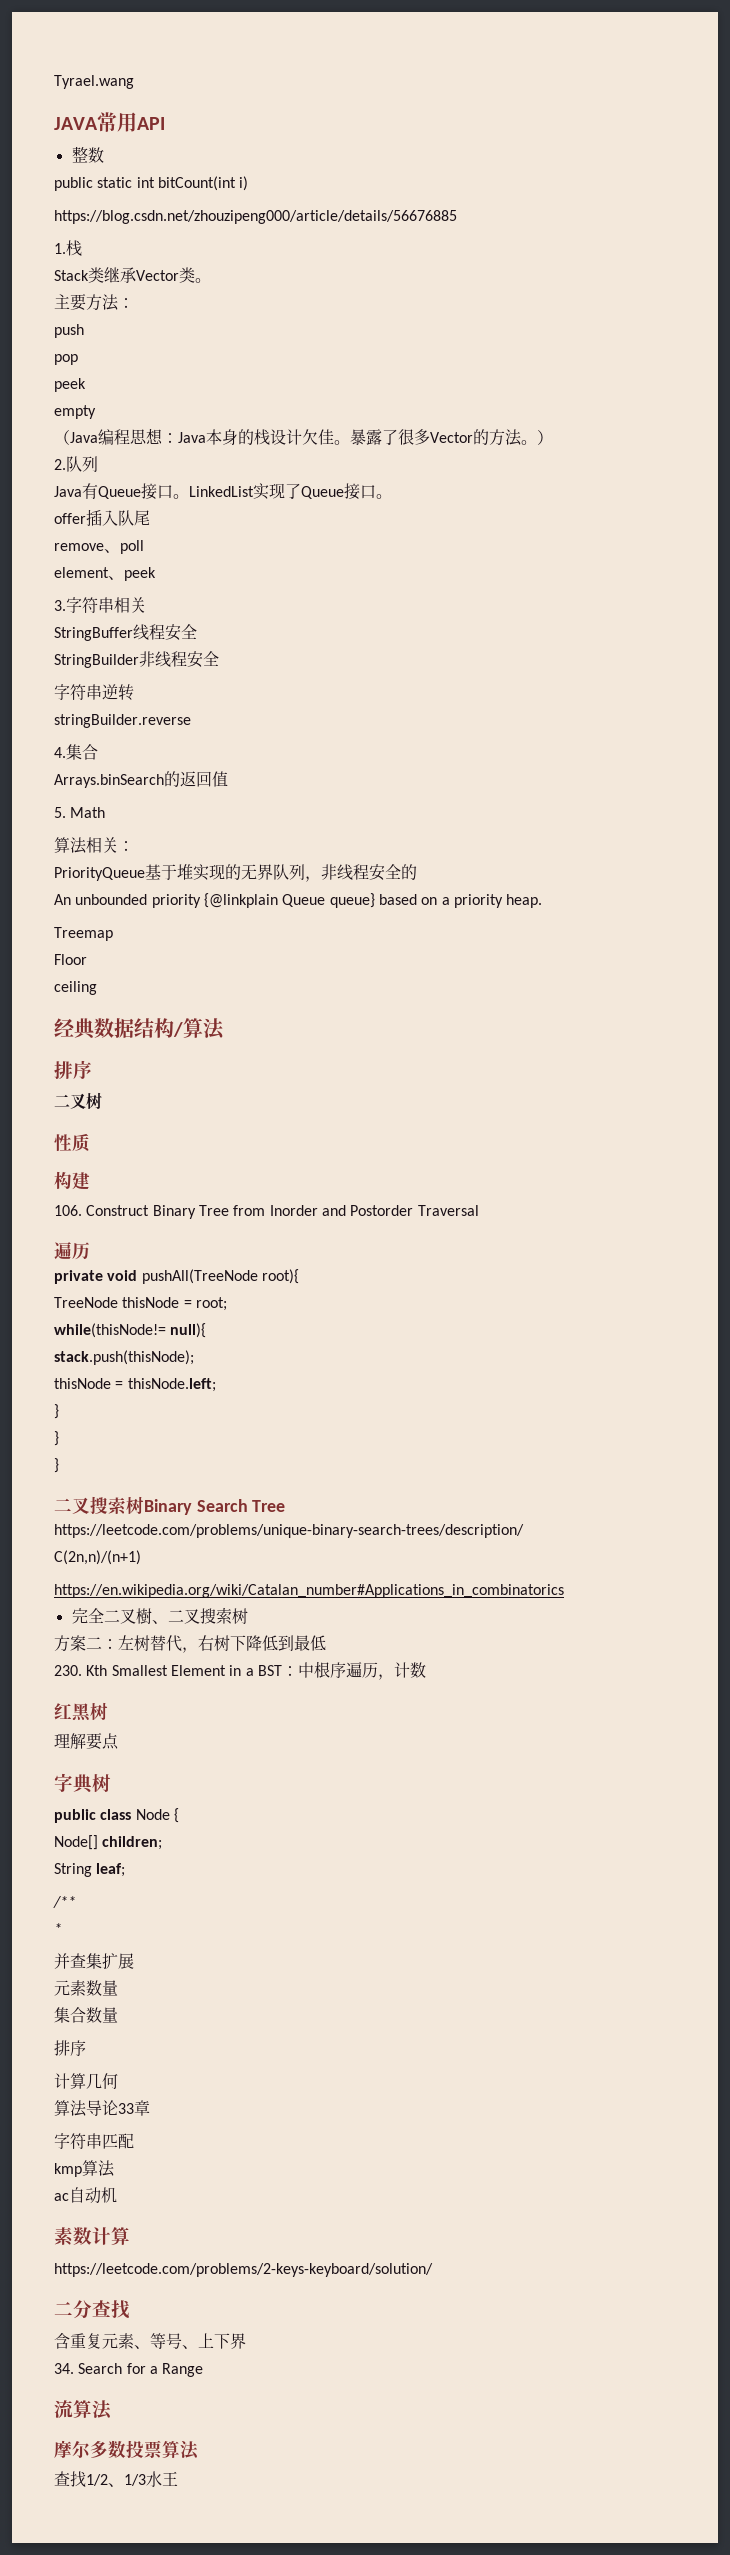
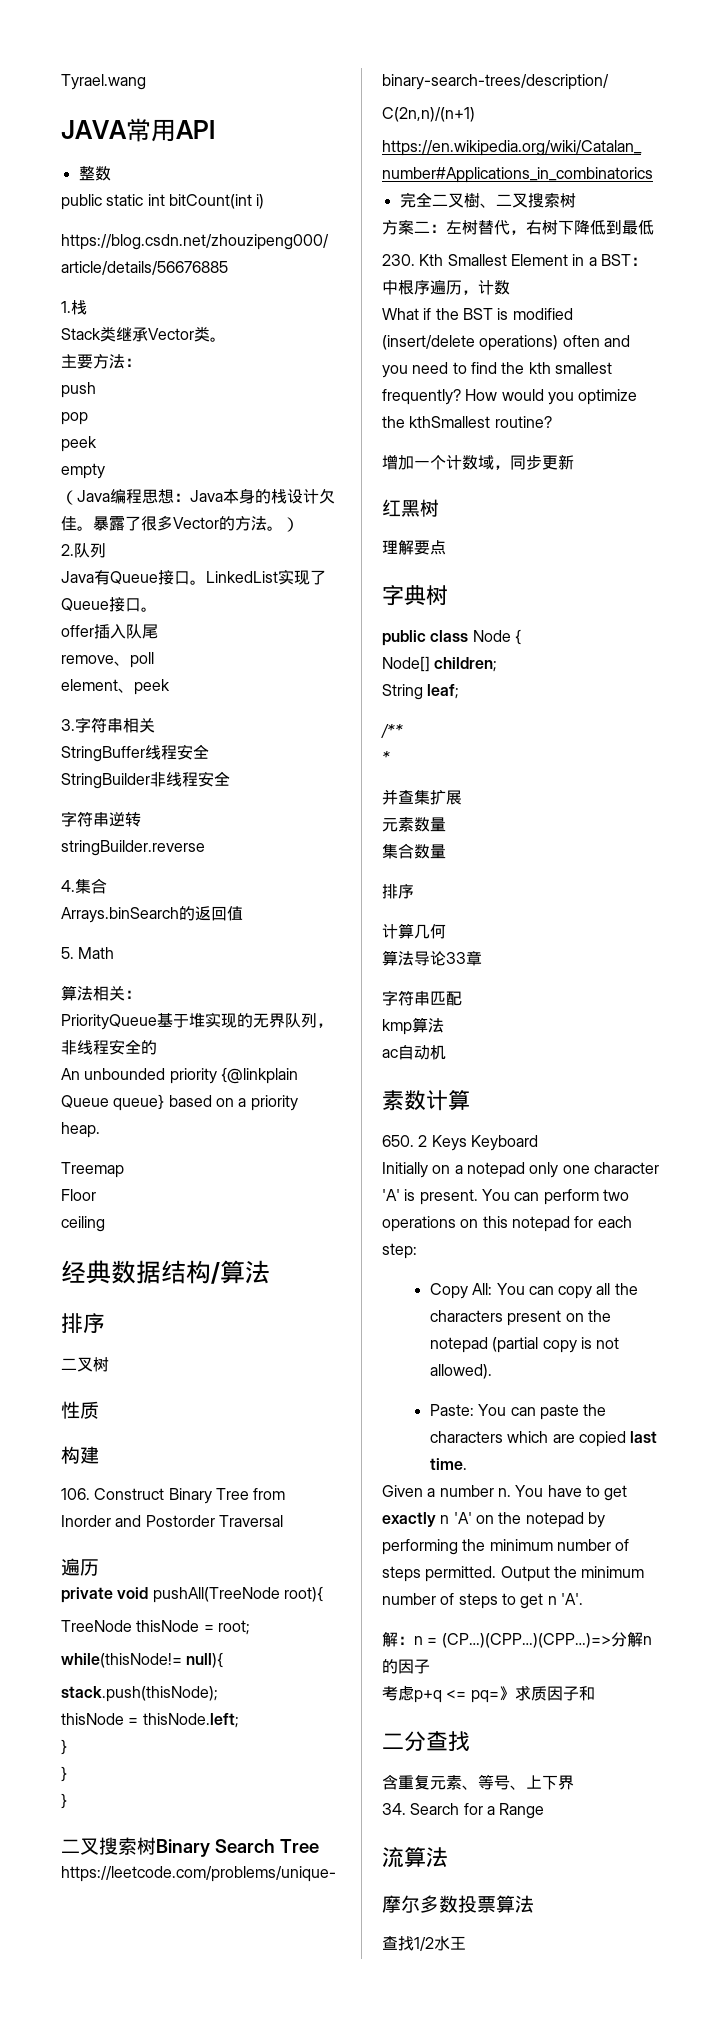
(426, 1670) none -> [382,308,573,320] [382,335,630,351] [382,362,612,378] [382,389,638,405] [382,416,552,428] [382,454,574,470] // What if the BST is modified (insert/delete operations) often and you need to find the kth smallest frequently? How would you optimize the kthSmallest routine? // 增加一个计数域，同步更新
[54,2263,433,2277] https://leetcode.com/problems/2-keys-keyboard/solution/ -> [382,1135,538,1151] [382,1162,659,1178] [382,1189,629,1205] [382,1216,632,1232] [382,1243,417,1259] [429,1283,638,1299] [429,1310,611,1326] [429,1337,620,1353] [429,1364,492,1379] [429,1404,607,1420] [429,1431,658,1447] [429,1458,467,1470] [382,1485,628,1501] [382,1512,605,1528] [382,1539,630,1555] [382,1566,645,1582] [382,1593,583,1609] [382,1632,652,1648] [382,1659,430,1674] [382,1685,595,1703] 650. 2 Keys Keyboard // Initially on a notepad only one character 'A' is present. You can perform two operations on this notepad for each step: // Copy All: You can copy all the characters present on the notepad (partial copy is not allowed). // Paste: You can paste the characters which are copied last time. // Given a number n. You have to get exactly n 'A' on the notepad by performing the minimum number of steps permitted. Output the minimum number of steps to get n 'A'. // 解：n = (CP…)(CPP…)(CPP…)=>分解n的因子 // 考虑p+q <= pq=》求质因子和
[108,2474,146,2487] 、1/3 -> (434, 1944) none

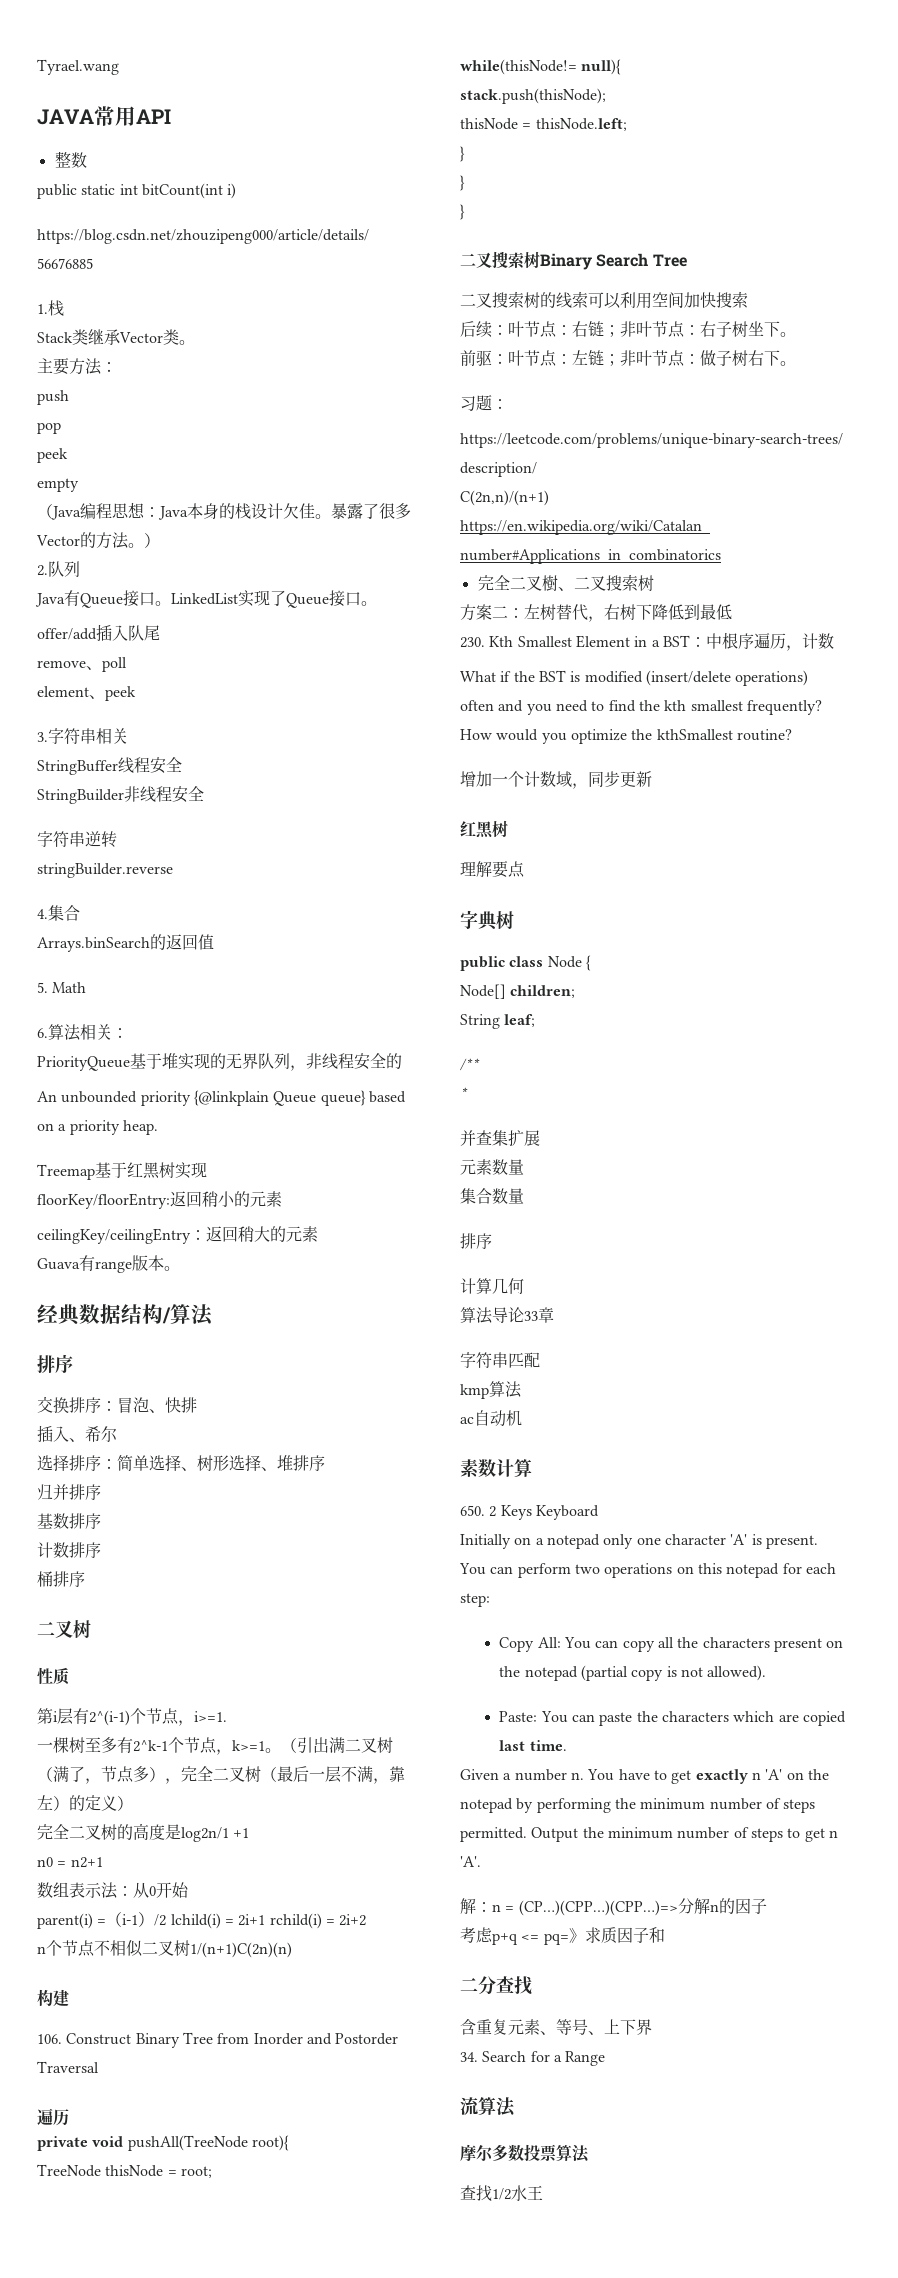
[61,625,94,637] offer -> [37,628,97,640] offer/add
(115, 953) none -> [37,1028,48,1038] 6.
[61,1189,96,1201] [61,1216,105,1232] // Floor // ceiling -> [95,1162,207,1179] [37,1191,282,1209] [37,1226,318,1244] [37,1255,180,1273] 基于红黑树实现 // floorKey/floorEntry:返回稍小的元素 // ceilingKey/ceilingEntry：返回稍大的元素 // Guava有range版本。
[61,1357,109,1372] [61,1401,99,1419] 二叉树 // 性质 -> [37,1396,197,1414] [37,1425,117,1442] [37,1455,325,1471] [37,1484,101,1500] [37,1513,101,1529] [37,1542,101,1558] [37,1571,85,1587] [37,1620,91,1638] [37,1667,69,1685] [37,1708,227,1726] [37,1737,393,1755] [37,1766,405,1784] [37,1795,133,1811] [37,1823,250,1842] [37,1857,103,1868] [37,1882,189,1899] [37,1912,367,1929] [37,1940,292,1958] 交换排序：冒泡、快排 // 插入、希尔 // 选择排序：简单选择、树形选择、堆排序 // 归并排序 // 基数排序 // 计数排序 // 桶排序 // 二叉树 // 性质 // 第i层有2^(i-1)个节点，i>=1. // 一棵树至多有2^k-1个节点，k>=1。（引出满二叉树（满了，节点多），完全二叉树（最后一层不满，靠左）的定义） // 完全二叉树的高度是log2n/1 +1 // n0 = n2+1 // 数组表示法：从0开始 // parent(i) =（i-1）/2 lchild(i) = 2i+1 rchild(i) = 2i+2 // n个节点不相似二叉树1/(n+1)C(2n)(n)
(319, 1846) none -> [460,291,748,309] [460,321,796,338] [460,350,796,367] [460,395,508,411] // 二叉搜索树的线索可以利用空间加快搜索 // 后续：叶节点：右链；非叶节点：右子树坐下。 // 前驱：叶节点：左链；非叶节点：做子树右下。 // 习题：

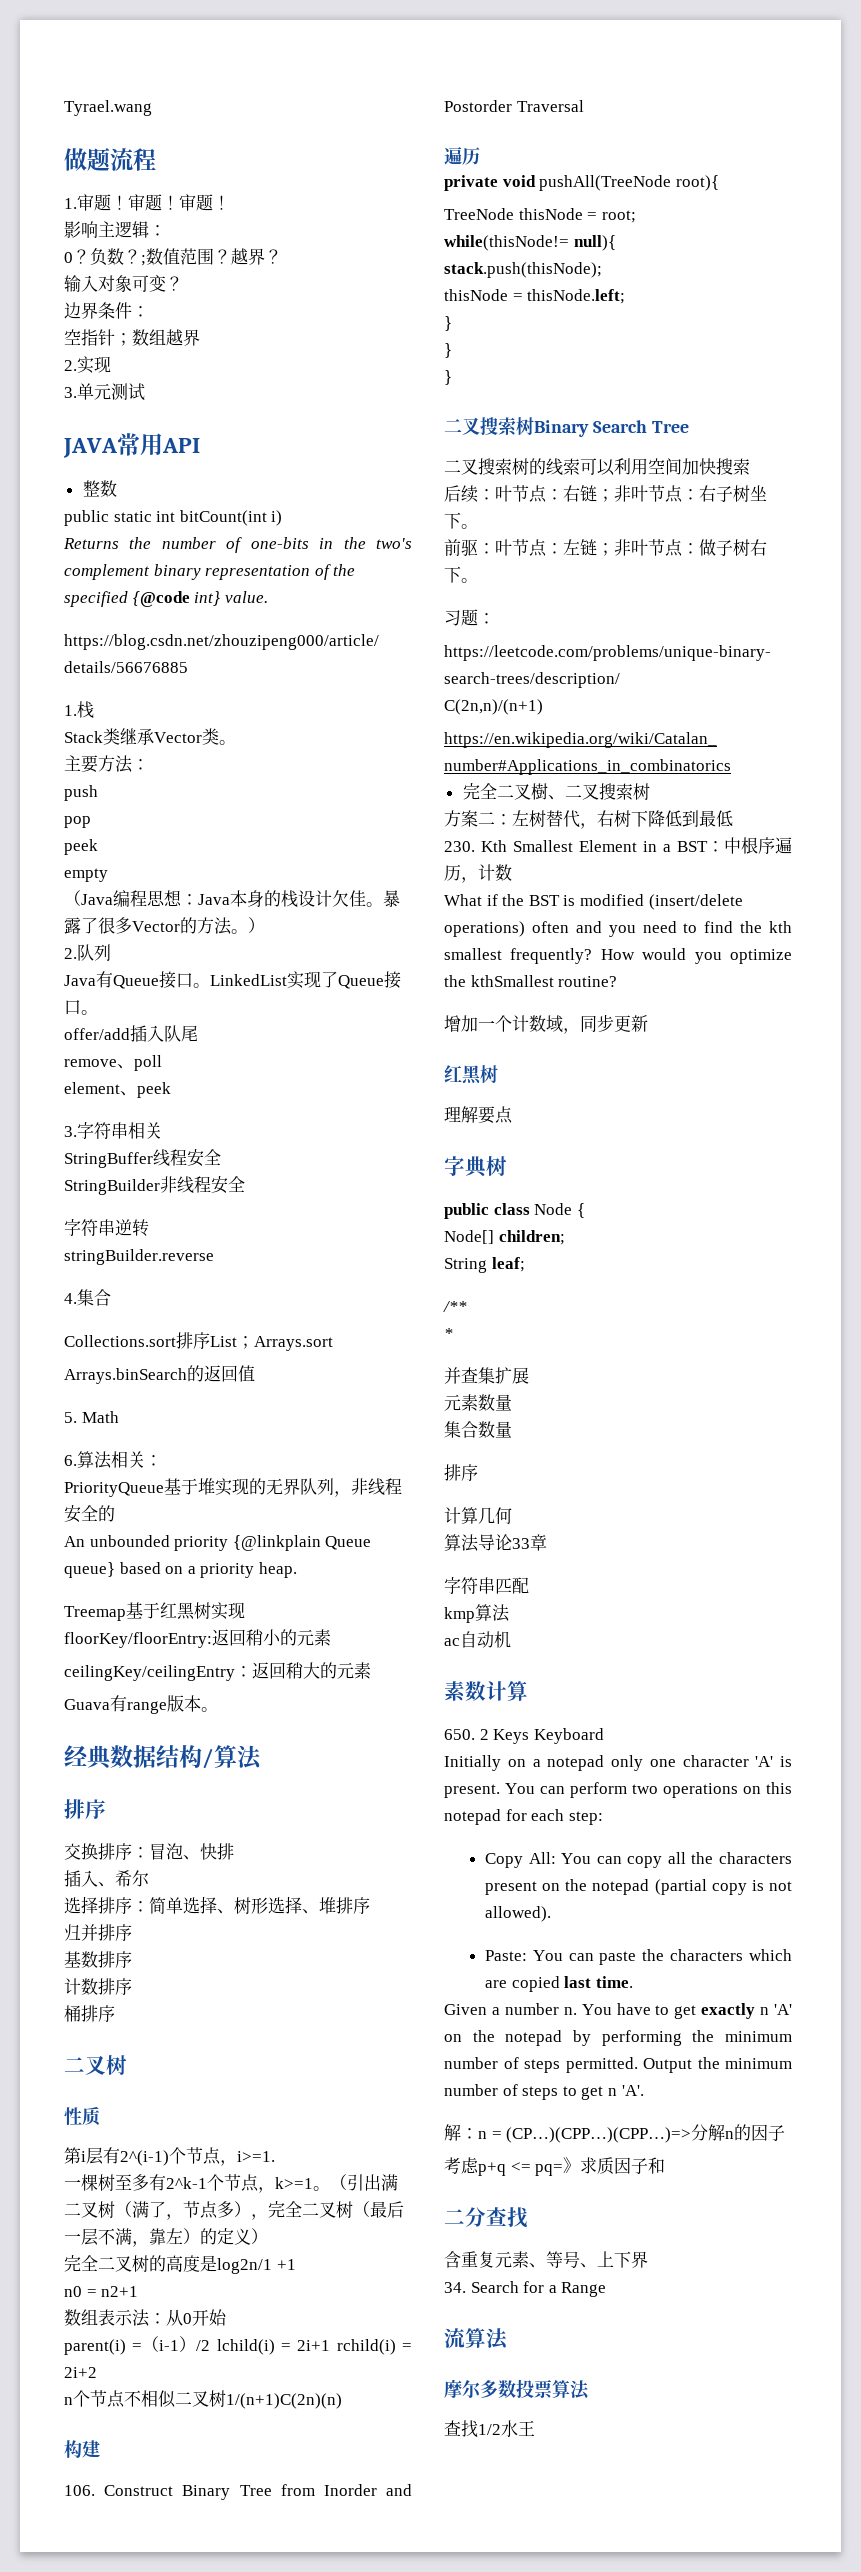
(119, 67) none -> [64,147,156,171] [64,194,230,211] [64,221,166,238] [64,248,282,266] [64,275,183,292] [64,302,149,319] [64,329,200,346] [64,356,111,374] [64,383,145,401] // 做题流程 // 1.审题！审题！审题！ // 影响主逻辑： // 0？负数？;数值范围？越界？ // 输入对象可变？ // 边界条件： // 空指针；数组越界 // 2.实现 // 3.单元测试
(237, 191) none -> [63,537,412,553] [64,564,356,580] [64,591,268,607] // Returns the number of one-bits in the two's complement binary representation of the specified {@code int} value.
(80, 913) none -> [64,1332,333,1351] // Collections.sort排序List；Arrays.sort

